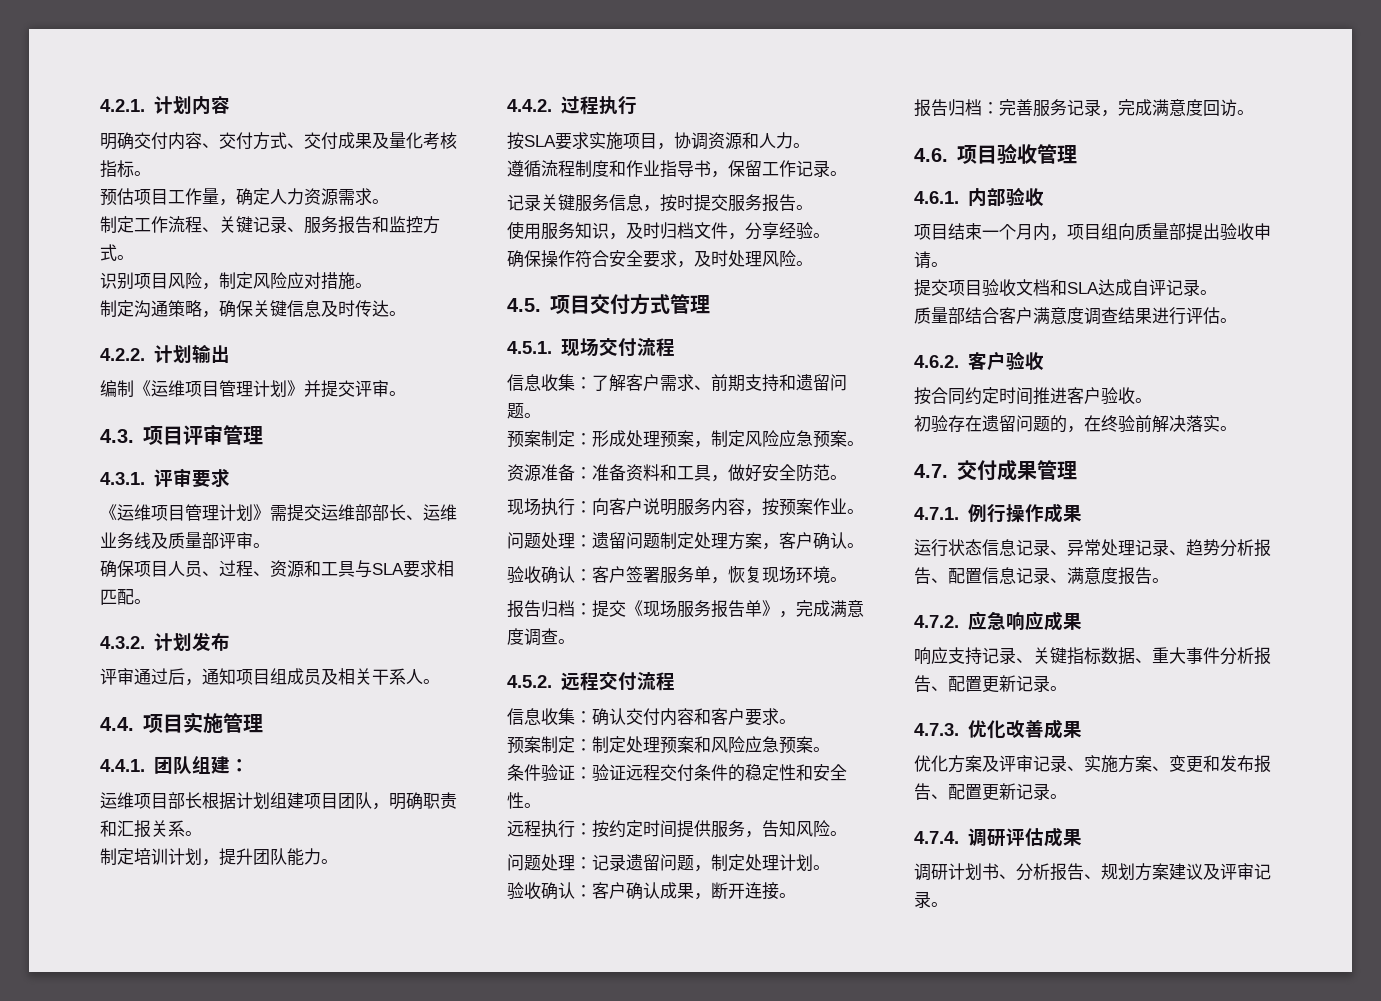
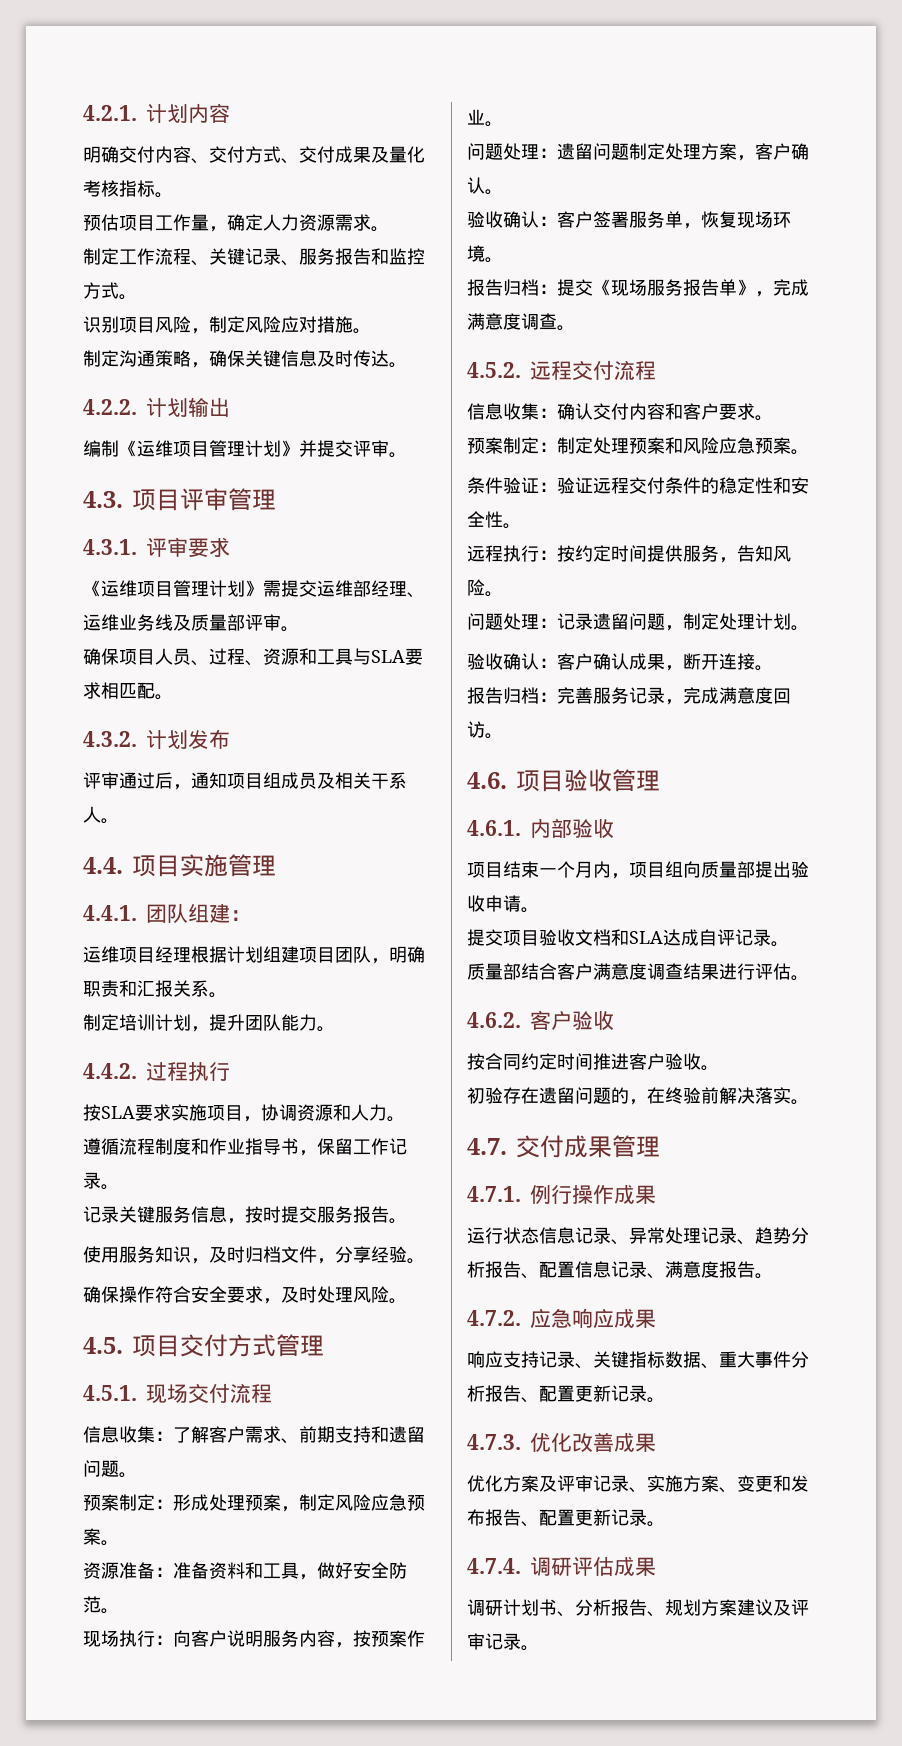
[372,504,406,521] 部长 -> [371,580,407,597] 经理
[168,792,202,809] 部长 -> [155,946,191,963] 经理

